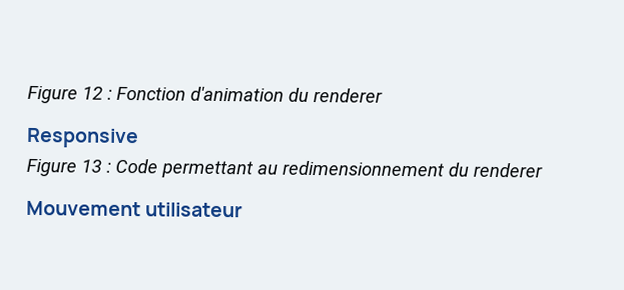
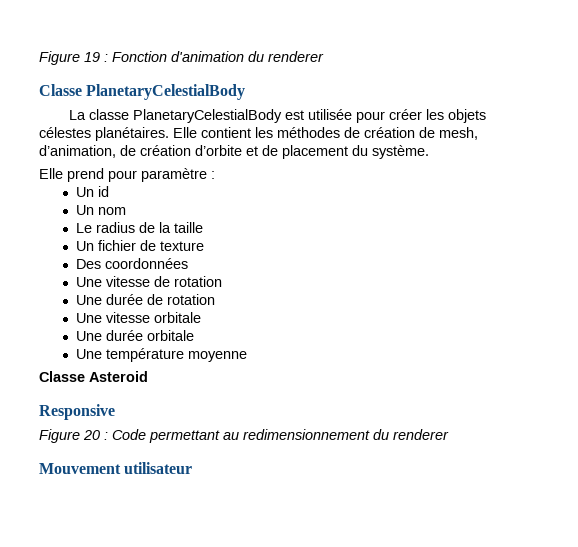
[27,85,103,104] Figure 12 -> [39,51,100,65] Figure 19
(383, 95) none -> [39,84,246,100] [69,109,487,123] [39,127,478,141] [39,145,429,159] [39,168,215,182] [75,186,109,197] [75,205,126,215] [75,222,203,233] [75,240,204,251] [75,258,188,269] [75,276,222,287] [75,294,215,305] [75,312,201,323] [75,330,194,341] [75,348,247,362] [39,371,148,382] // Classe PlanetaryCelestialBody // La classe PlanetaryCelestialBody est utilisée pour créer les objets célestes planétaires. Elle contient les méthodes de création de mesh, d’animation, de création d’orbite et de placement du système. // Elle prend pour paramètre : // Un id // Un nom // Le radius de la taille // Un fichier de texture // Des coordonnées // Une vitesse de rotation // Une durée de rotation // Une vitesse orbitale // Une durée orbitale // Une température moyenne // Classe Asteroid
[81,159,102,173] 13 -> [83,430,100,440] 20

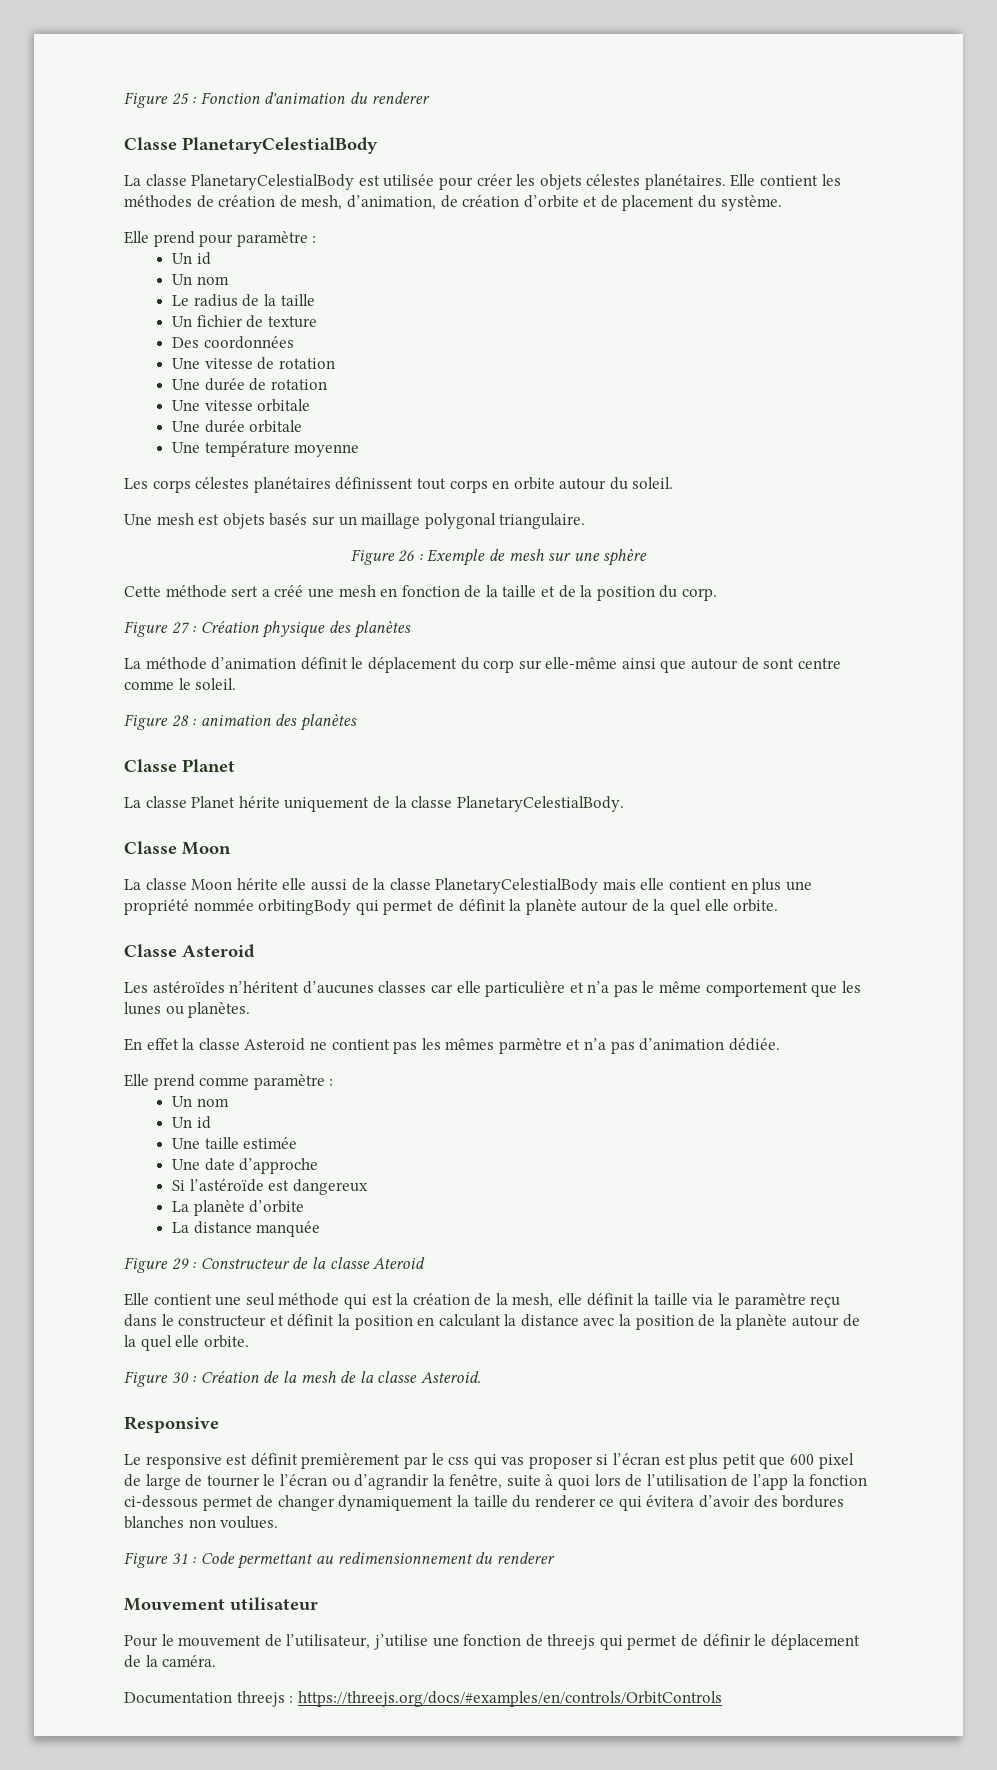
[39,51,100,65] Figure 19 -> [124,92,189,108] Figure 25
[39,371,148,382] [39,404,115,420] [39,429,100,443] Classe Asteroid // Responsive // Figure 20 -> [124,477,674,493] [124,513,586,529] [350,549,648,566] [124,585,718,601] [124,621,411,638] [124,657,841,673] [124,678,237,690] [124,714,357,731] [124,759,235,772] [124,796,624,812] [124,841,231,855] [124,878,812,894] [124,899,779,915] [124,944,255,958] [124,981,861,997] [124,1002,251,1018] [124,1038,780,1054] [124,1074,334,1090] [172,1096,229,1107] [172,1116,211,1129] [172,1137,298,1149] [172,1158,319,1174] [172,1179,369,1195] [172,1200,305,1216] [172,1221,321,1237] [124,1257,426,1273] [124,1293,841,1309] [124,1314,860,1330] [124,1335,249,1351] [124,1371,481,1387] [124,1416,219,1433] [124,1453,854,1469] [124,1474,868,1490] [124,1495,845,1511] [124,1516,279,1529] [124,1552,188,1568] Les corps célestes planétaires définissent tout corps en orbite autour du soleil. // Une mesh est objets basés sur un maillage polygonal triangulaire. // Figure 26 : Exemple de mesh sur une sphère // Cette méthode sert a créé une mesh en fonction de la taille et de la position du corp. // Figure 27 : Création physique des planètes // La méthode d’animation définit le déplacement du corp sur elle-même ainsi que autour de sont centre comme le soleil. // Figure 28 : animation des planètes // Classe Planet // La classe Planet hérite uniquement de la classe PlanetaryCelestialBody. // Classe Moon // La classe Moon hérite elle aussi de la classe PlanetaryCelestialBody mais elle contient en plus une propriété nommée orbitingBody qui permet de définit la planète autour de la quel elle orbite. // Classe Asteroid // Les astéroïdes n’héritent d’aucunes classes car elle particulière et n’a pas le même comportement que les lunes ou planètes. // En effet la classe Asteroid ne contient pas les mêmes parmètre et n’a pas d’animation dédiée. // Elle prend comme paramètre : // Un nom // Un id // Une taille estimée // Une date d’approche // Si l’astéroïde est dangereux // La planète d’orbite // La distance manquée // Figure 29 : Constructeur de la classe Ateroid // Elle contient une seul méthode qui est la création de la mesh, elle définit la taille via le paramètre reçu dans le constructeur et définit la position en calculant la distance avec la position de la planète autour de la quel elle orbite. // Figure 30 : Création de la mesh de la classe Asteroid. // Responsive // Le responsive est définit premièrement par le css qui vas proposer si l’écran est plus petit que 600 pixel de large de tourner le l’écran ou d’agrandir la fenêtre, suite à quoi lors de l’utilisation de l’app la fonction ci-dessous permet de changer dynamiquement la taille du renderer ce qui évitera d’avoir des bordures blanches non voulues. // Figure 31
(193, 468) none -> [124,1634,860,1650] [124,1655,217,1668] [124,1691,722,1707] // Pour le mouvement de l’utilisateur, j’utilise une fonction de threejs qui permet de définir le déplacement de la caméra. // Documentation threejs : https://threejs.org/docs/#examples/en/controls/OrbitControls

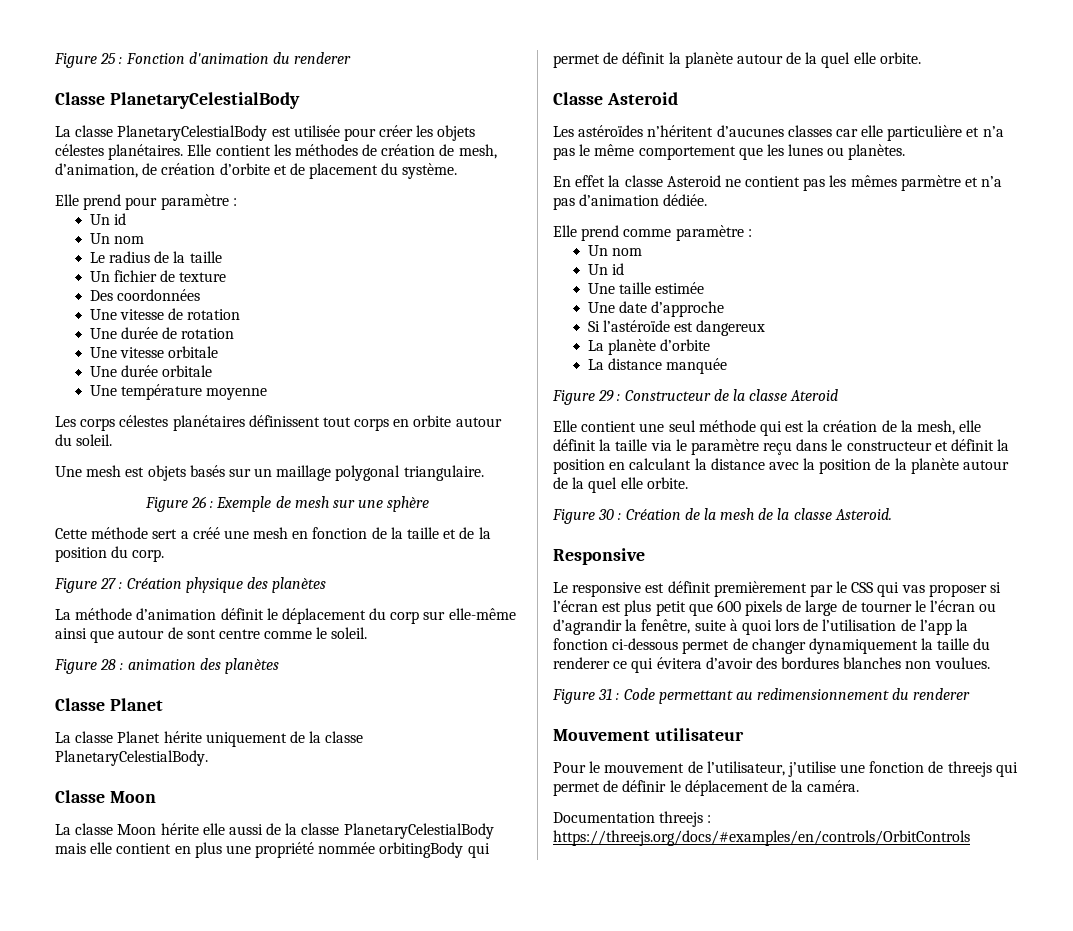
[448,1457,470,1465] css -> [851,582,874,593] CSS
[818,1453,854,1469] pixel -> [745,600,783,616] pixels

